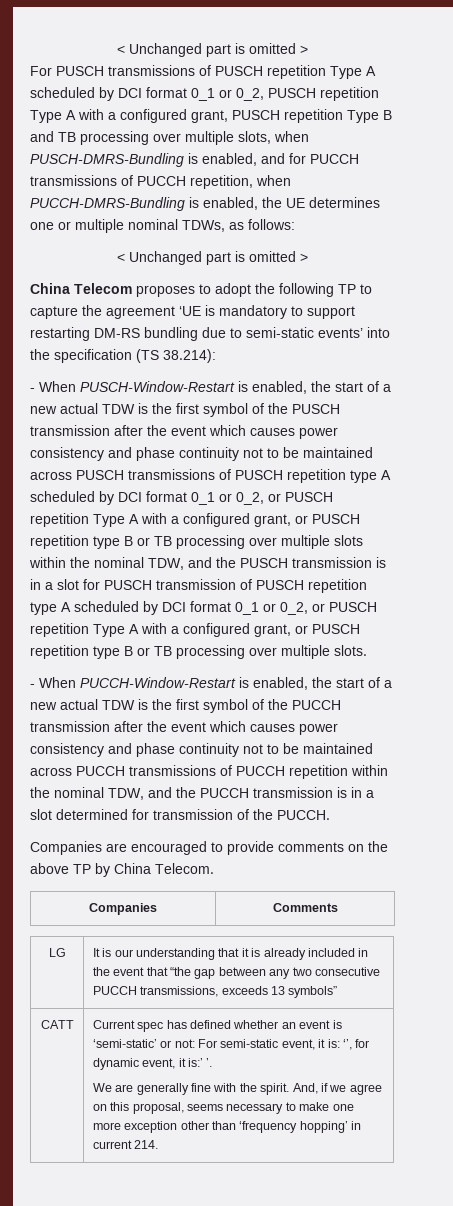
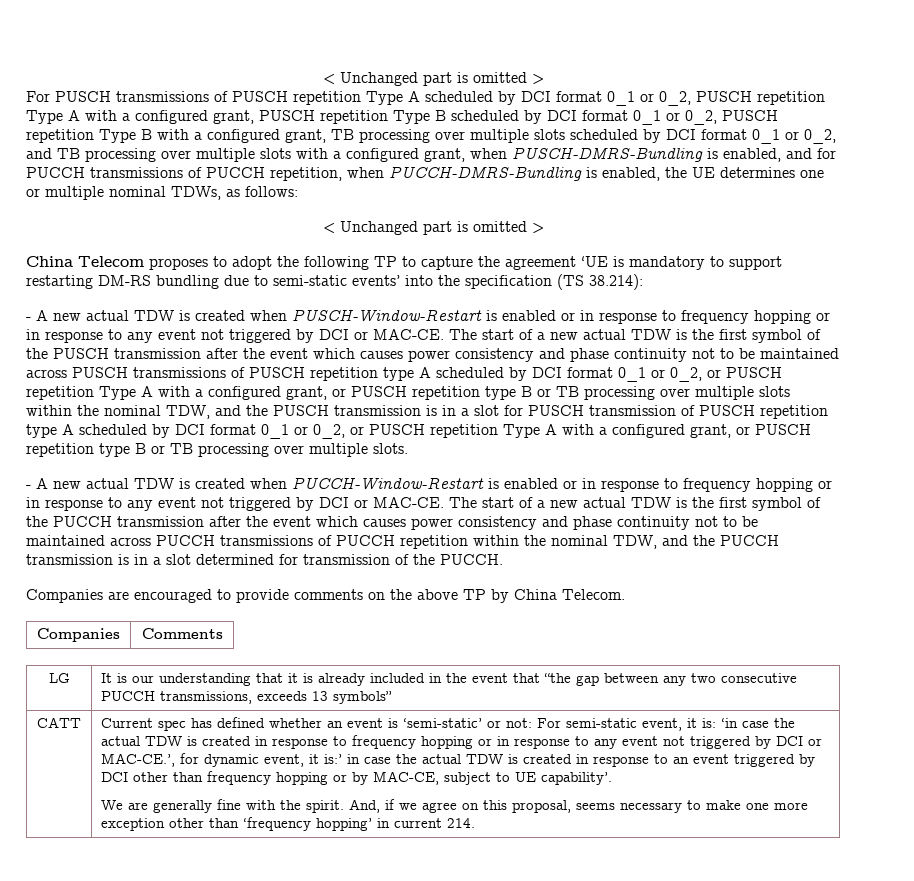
(392, 115) none -> [451,110,778,125] [26,129,836,144] scheduled by DCI format 0_1 or 0_2, PUSCH repetition Type B with a configured grant, TB processing over multiple slots scheduled by DCI format 0_1 or 0_2,
[238,131,271,144] slots, -> [260,148,465,162] slots with a configured grant,
[39,381,331,394] When PUSCH-Window-Restart is enabled, the -> [36,309,830,324] [26,329,477,343] A new actual TDW is created when PUSCH-Window-Restart is enabled or in response to frequency hopping or in response to any event not triggered by DCI or MAC-CE. The
[39,677,332,690] When PUCCH-Window-Restart is enabled, the -> [36,477,832,492] [26,497,477,511] A new actual TDW is created when PUCCH-Window-Restart is enabled or in response to frequency hopping or in response to any event not triggered by DCI or MAC-CE. The
[342,1039,352,1050] ‘’, -> [721,718,796,728] [101,735,823,749] [101,753,176,767] ‘in case the actual TDW is created in response to frequency hopping or in response to any event not triggered by DCI or MAC-CE.’,
[206,1058,213,1067] ’. -> [347,754,816,767] [101,771,613,785] in case the actual TDW is created in response to an event triggered by DCI other than frequency hopping or by MAC-CE, subject to UE capability’.

